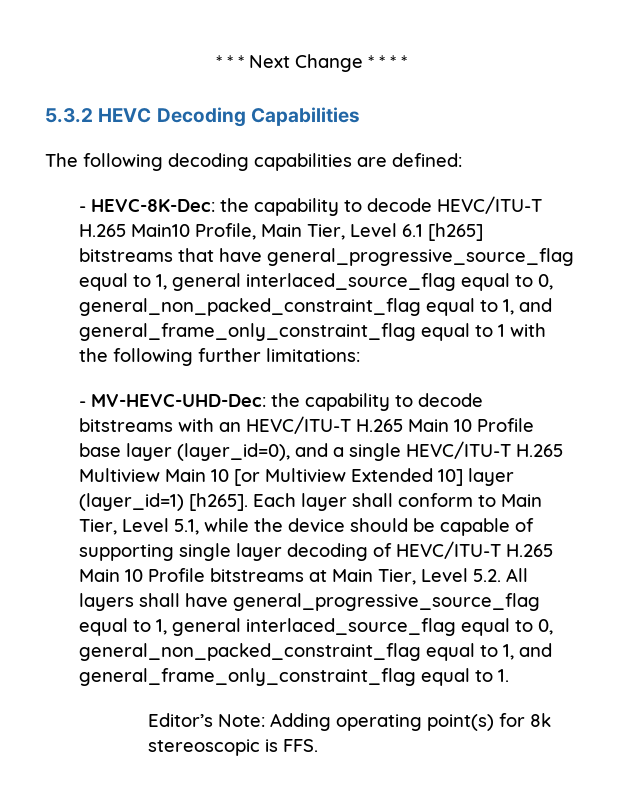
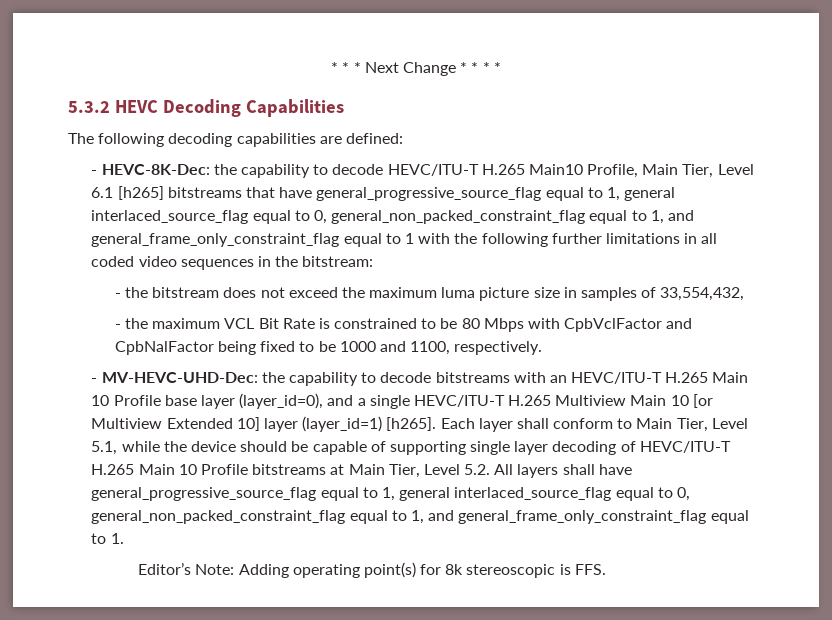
[266,348,361,362] limitations: -> [605,233,718,244] [91,256,374,270] [114,287,745,301] [114,318,693,332] [114,341,543,355] limitations in all coded video sequences in the bitstream: // - the bitstream does not exceed the maximum luma picture size in samples of 33,554,432, // - the maximum VCL Bit Rate is constrained to be 80 Mbps with CpbVclFactor and CpbNalFactor being fixed to be 1000 and 1100, respectively.

